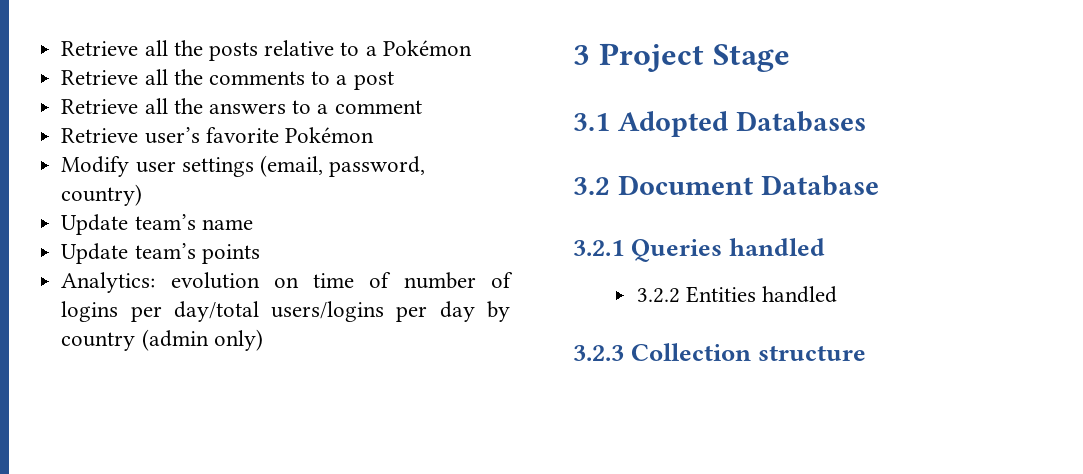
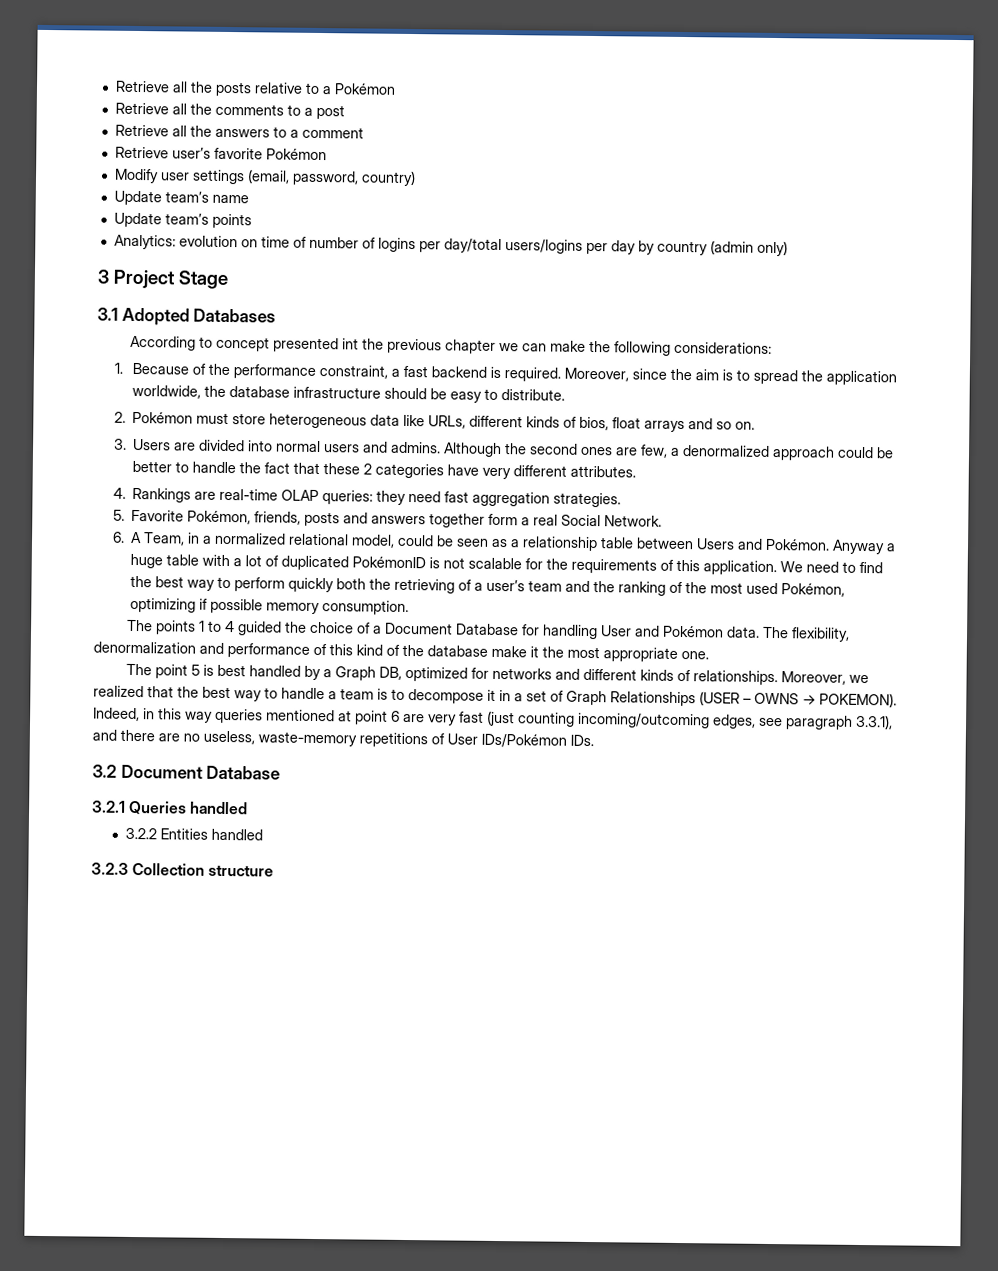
(866, 121) none -> [130,335,773,356] [113,362,897,386] [131,384,565,403] [113,411,756,433] [113,438,895,461] [132,460,637,480] [112,487,622,508] [112,509,663,528] [111,531,897,555] [130,553,884,576] [130,575,846,597] [130,597,410,616] [127,619,851,642] [93,641,709,662] [126,663,870,686] [93,685,897,708] [93,707,893,730] [92,729,594,748] // According to concept presented int the previous chapter we can make the following considerations: // 1. Because of the performance constraint, a fast backend is required. Moreover, since the aim is to spread the application worldwide, the database infrastructure should be easy to distribute. // 2. Pokémon must store heterogeneous data like URLs, different kinds of bios, float arrays and so on. // 3. Users are divided into normal users and admins. Although the second ones are few, a denormalized approach could be better to handle the fact that these 2 categories have very different attributes. // 4. Rankings are real-time OLAP queries: they need fast aggregation strategies. // 5. Favorite Pokémon, friends, posts and answers together form a real Social Network. // 6. A Team, in a normalized relational model, could be seen as a relationship table between Users and Pokémon. Anyway a huge table with a lot of duplicated PokémonID is not scalable for the requirements of this application. We need to find the best way to perform quickly both the retrieving of a user’s team and the ranking of the most used Pokémon, optimizing if possible memory consumption. // The points 1 to 4 guided the choice of a Document Database for handling User and Pokémon data. The flexibility, denormalization and performance of this kind of the database make it the most appropriate one. // The point 5 is best handled by a Graph DB, optimized for networks and different kinds of relationships. Moreover, we realized that the best way to handle a team is to decompose it in a set of Graph Relationships (USER – OWNS → POKEMON). Indeed, in this way queries mentioned at point 6 are very fast (just counting incoming/outcoming edges, see paragraph 3.3.1), and there are no useless, waste-memory repetitions of User IDs/Pokémon IDs.

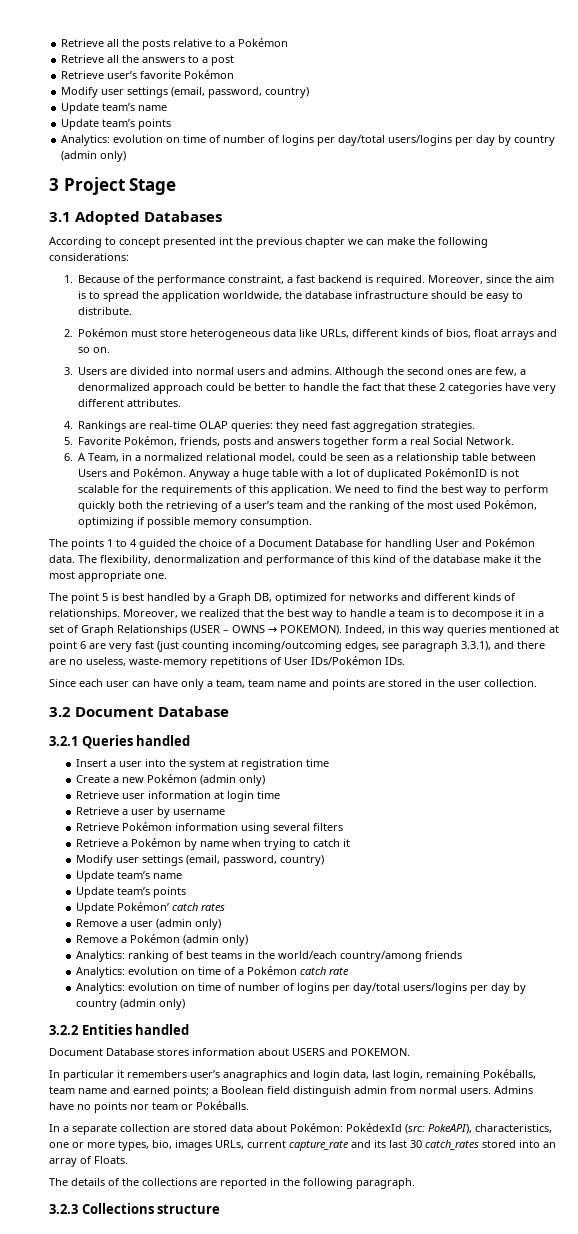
[214,103,284,116] comments -> [142,57,186,63] answers
[114,124,364,139] // Retrieve all the answers to a comment -> (235, 60) none
(594, 740) none -> [49,679,537,690] // Since each user can have only a team, team name and points are stored in the user collection.
[124,827,263,841] 3.2.2 Entities handled -> [75,759,329,770] [75,774,265,786] [75,791,280,802] [75,807,225,818] [75,822,343,834] [75,838,350,850] [75,855,324,866] [75,871,182,882] [75,887,186,898] [75,902,225,914] [75,919,221,930] [75,934,248,946] [75,951,462,962] [75,966,349,978] [75,983,526,994] [75,999,185,1010] [49,1024,190,1035] [49,1048,410,1056] [49,1069,536,1081] [49,1086,533,1097] [49,1101,249,1113] [49,1123,552,1135] [49,1140,556,1151] [49,1156,128,1167] [49,1178,415,1189] Insert a user into the system at registration time // Create a new Pokémon (admin only) // Retrieve user information at login time // Retrieve a user by username // Retrieve Pokémon information using several filters // Retrieve a Pokémon by name when trying to catch it // Modify user settings (email, password, country) // Update team’s name // Update team’s points // Update Pokémon’ catch rates // Remove a user (admin only) // Remove a Pokémon (admin only) // Analytics: ranking of best teams in the world/each country/among friends // Analytics: evolution on time of a Pokémon catch rate // Analytics: evolution on time of number of logins per day/total users/logins per day by country (admin only) // 3.2.2 Entities handled // Document Database stores information about USERS and POKEMON. // In particular it remembers user’s anagraphics and login data, last login, remaining Pokéballs, team name and earned points; a Boolean field distinguish admin from normal users. Admins have no points nor team or Pokéballs. // In a separate collection are stored data about Pokémon: PokédexId (src: PokeAPI), characteristics, one or more types, bio, images URLs, current capture_rate and its last 30 catch_rates stored into an array of Floats. // The details of the collections are reported in the following paragraph.
[132,862,206,876] Collection -> [81,1203,154,1214] Collections

